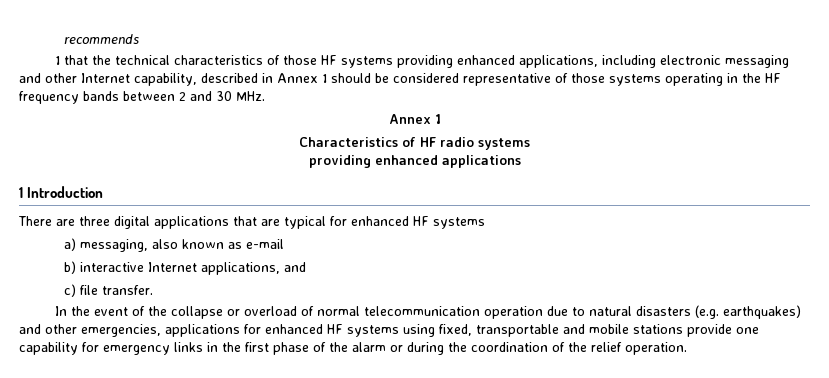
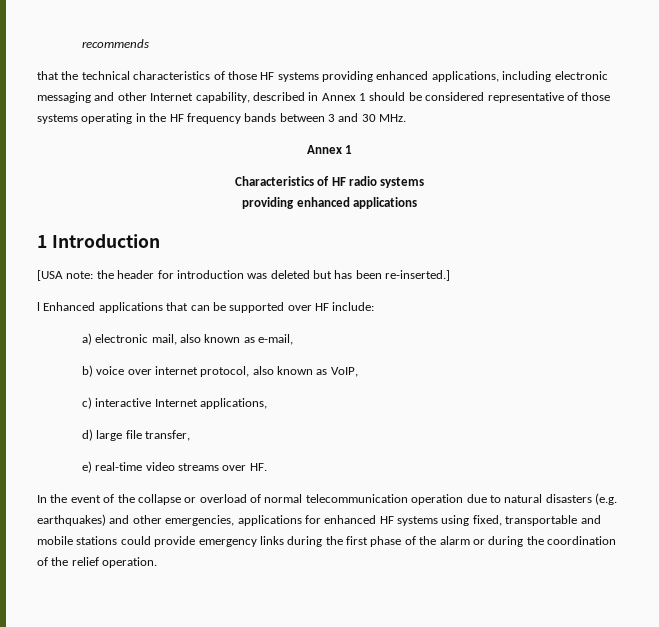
[54,56,60,65] 1 -> (149, 43) none
[179,92,186,101] 2 -> [328,114,335,122] 3
[18,216,485,229] There are three digital applications that are typical for enhanced HF systems -> [37,270,451,281] [37,302,375,313] [USA note: the header for introduction was deleted but has been re-inserted.] // l Enhanced applications that can be supported over HF include:
[80,239,285,252] messaging, also known as e-mail -> [95,334,293,345] electronic mail, also known as e-mail,
[80,262,307,275] [64,284,154,297] interactive Internet applications, and // c) file transfer. -> [96,366,358,377] [81,397,267,409] [81,429,190,441] [81,461,267,473] voice over internet protocol, also known as VoIP, // c) interactive Internet applications, // d) large file transfer, // e) real-time video streams over HF.
[687,324,759,337] [19,342,99,355] provide one capability for -> [120,536,196,547] could provide
[207,342,218,352] in -> [287,536,323,547] during

